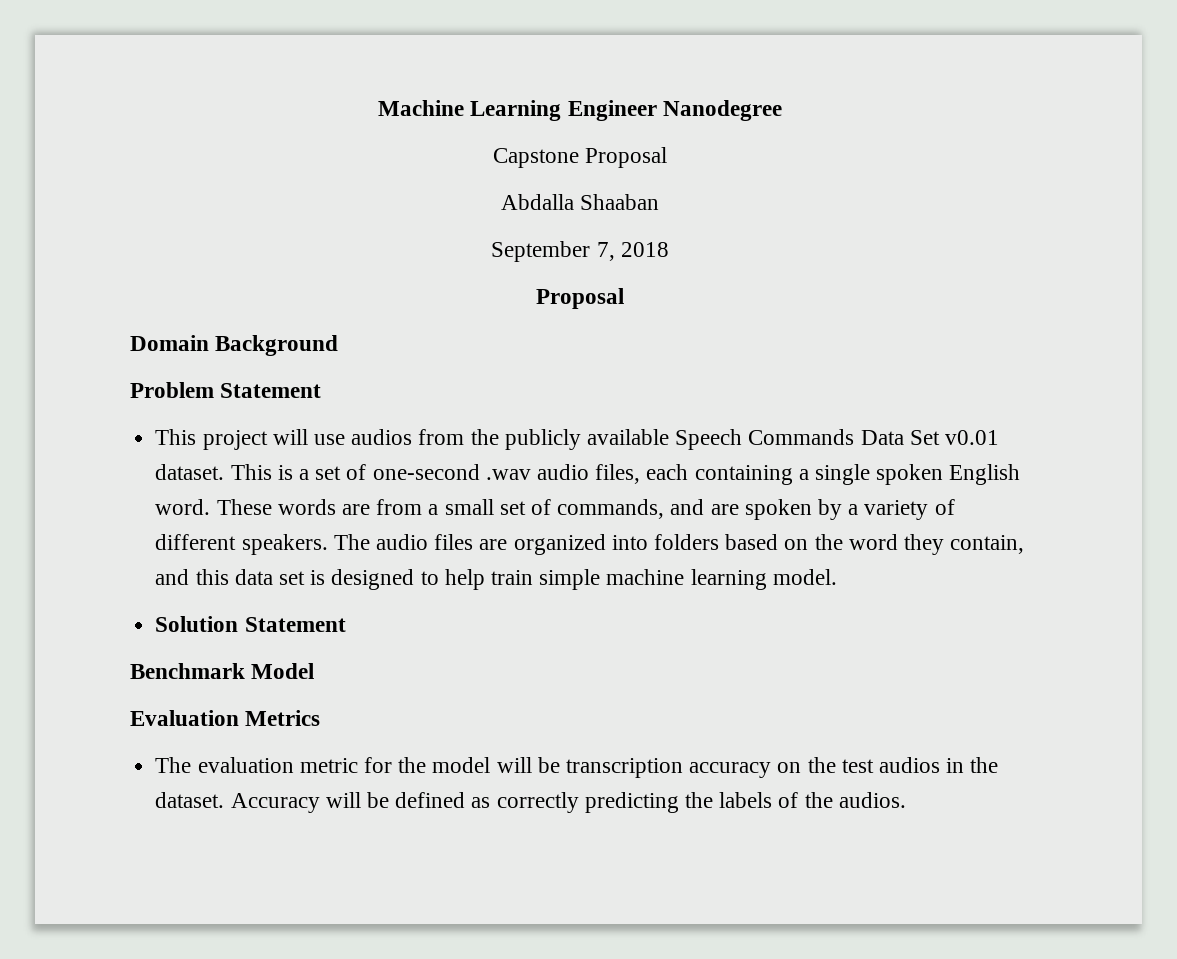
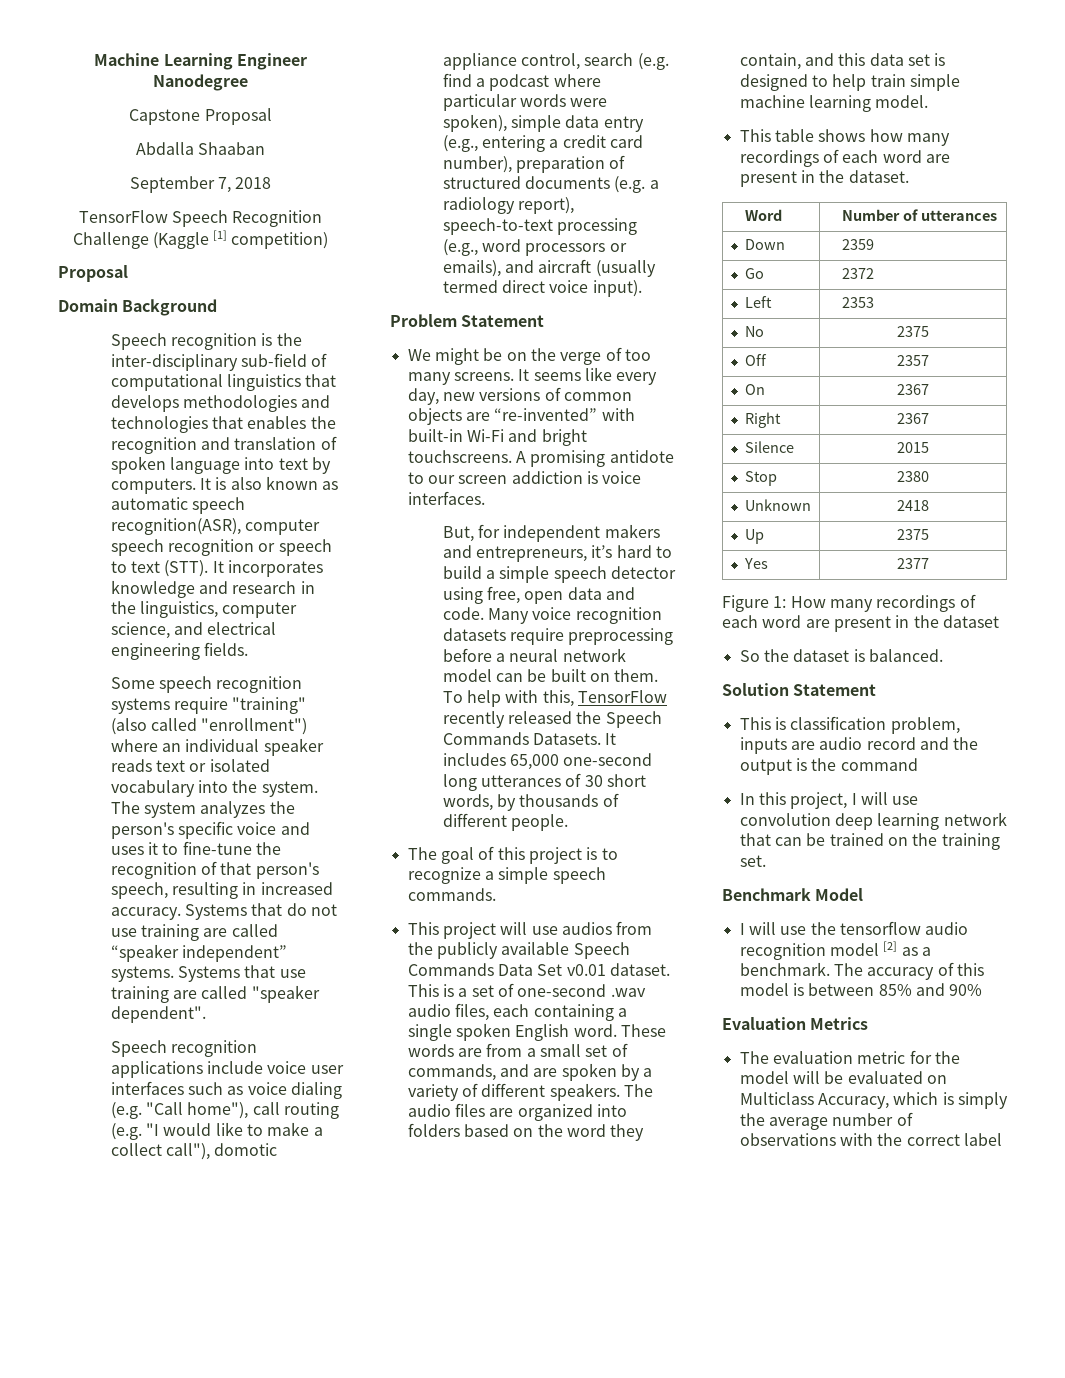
[536,288,624,309] [130,335,339,356] [130,382,322,398] Proposal // Domain Background // Problem Statement -> [78,210,323,227] [72,230,329,249] [58,265,128,282] [58,299,218,316] [110,333,302,350] [110,353,328,371] [110,374,337,391] [110,395,331,412] [110,416,336,433] [110,436,337,454] [110,456,331,474] [110,476,339,494] [110,497,245,514] [110,518,320,535] [110,539,332,556] [110,560,323,577] [110,580,315,598] [110,601,298,618] [110,622,277,639] [110,642,248,660] [110,676,303,693] [110,697,307,714] [110,718,308,735] [110,738,324,756] [110,759,270,772] [110,780,318,797] [110,801,295,818] [110,821,310,839] [110,841,281,855] [110,861,319,879] [110,882,333,899] [110,903,337,920] [110,924,278,941] [110,944,287,962] [110,965,306,982] [110,985,320,1003] [110,1006,206,1023] [110,1040,257,1057] [110,1061,344,1078] [110,1081,342,1099] [110,1102,339,1119] [110,1122,323,1140] [110,1143,278,1160] [442,53,669,70] [442,73,601,91] [442,94,608,111] [442,114,644,132] [442,135,643,152] [442,155,626,173] [442,176,659,193] [442,197,574,214] [442,218,637,235] [442,239,627,256] [442,259,656,277] [442,280,642,297] [390,314,545,327] [407,347,651,365] [407,367,658,385] [407,387,632,405] [407,408,635,425] [407,429,587,446] [407,450,674,467] [407,471,642,484] [407,491,485,505] [442,524,660,542] [442,545,672,562] [442,566,676,583] [442,586,635,604] [442,607,662,624] [442,628,674,645] [442,648,626,662] [442,669,659,682] [442,690,667,707] [442,711,662,728] [442,732,617,745] [442,753,653,770] [442,773,646,791] [442,793,619,811] [442,813,568,831] [407,846,618,864] [407,867,606,884] [407,888,496,901] TensorFlow Speech Recognition Challenge (Kaggle [1] competition) // Proposal // Domain Background // Speech recognition is the inter-disciplinary sub-field of computational linguistics that develops methodologies and technologies that enables the recognition and translation of spoken language into text by computers. It is also known as automatic speech recognition(ASR), computer speech recognition or speech to text (STT). It incorporates knowledge and research in the linguistics, computer science, and electrical engineering fields. // Some speech recognition systems require "training" (also called "enrollment") where an individual speaker reads text or isolated vocabulary into the system. The system analyzes the person's specific voice and uses it to fine-tune the recognition of that person's speech, resulting in increased accuracy. Systems that do not use training are called “speaker independent” systems. Systems that use training are called "speaker dependent". // Speech recognition applications include voice user interfaces such as voice dialing (e.g. "Call home"), call routing (e.g. "I would like to make a collect call"), domotic appliance control, search (e.g. find a podcast where particular words were spoken), simple data entry (e.g., entering a credit card number), preparation of structured documents (e.g. a radiology report), speech-to-text processing (e.g., word processors or emails), and aircraft (usually termed direct voice input). // Problem Statement // We might be on the verge of too many screens. It seems like every day, new versions of common objects are “re-invented” with built-in Wi-Fi and bright touchscreens. A promising antidote to our screen addiction is voice interfaces. // But, for independent makers and entrepreneurs, it’s hard to build a simple speech detector using free, open data and code. Many voice recognition datasets require preprocessing before a neural network model can be built on them. To help with this, TensorFlow recently released the Speech Commands Datasets. It includes 65,000 one-second long utterances of 30 short words, by thousands of different people. // The goal of this project is to recognize a simple speech commands.
[155,616,346,632] [130,663,315,679] Solution Statement // Benchmark Model -> [739,129,950,146] [739,149,950,167] [739,170,909,187] [745,209,783,221] [842,209,997,221] [745,239,786,250] [842,239,875,250] [745,268,765,279] [842,268,875,279] [745,296,773,308] [842,297,875,308] [745,326,765,337] [897,326,929,337] [745,354,768,366] [897,355,929,366] [745,384,766,395] [897,384,929,395] [745,412,782,428] [897,413,929,424] [745,441,795,453] [897,442,929,453] [745,471,778,486] [897,471,929,482] [745,499,812,511] [897,500,929,511] [745,529,765,544] [897,529,929,540] [744,558,769,569] [897,558,929,569] [722,594,976,612] [722,615,999,632] [739,649,943,662] [722,683,877,696] [739,716,960,734] [739,737,979,754] [739,758,918,775] [739,792,919,809] [739,812,1007,830] [739,833,1000,850] [739,855,766,867] [722,888,864,901] [739,921,969,935] [739,941,931,960] [739,962,984,980] [739,983,983,996] This table shows how many recordings of each word are present in the dataset. // Word | Number of utterances // Down | 2359 // Go | 2372 // Left | 2353 // No | 2375 // Off | 2357 // On | 2367 // Right | 2367 // Silence | 2015 // Stop | 2380 // Unknown | 2418 // Up | 2375 // Yes | 2377 // Figure 1: How many recordings of each word are present in the dataset // So the dataset is balanced. // Solution Statement // This is classification problem, inputs are audio record and the output is the command // In this project, I will use convolution deep learning network that can be trained on the training set. // Benchmark Model // I will use the tensorflow audio recognition model [2] as a benchmark. The accuracy of this model is between 85% and 90%
[565,757,999,778] [155,792,906,813] transcription accuracy on the test audios in the dataset. Accuracy will be defined as correctly predicting the labels of the audios. -> [847,1071,947,1084] [739,1092,1008,1109] [739,1112,913,1130] [739,1133,1002,1146] evaluated on Multiclass Accuracy, which is simply the average number of observations with the correct label

